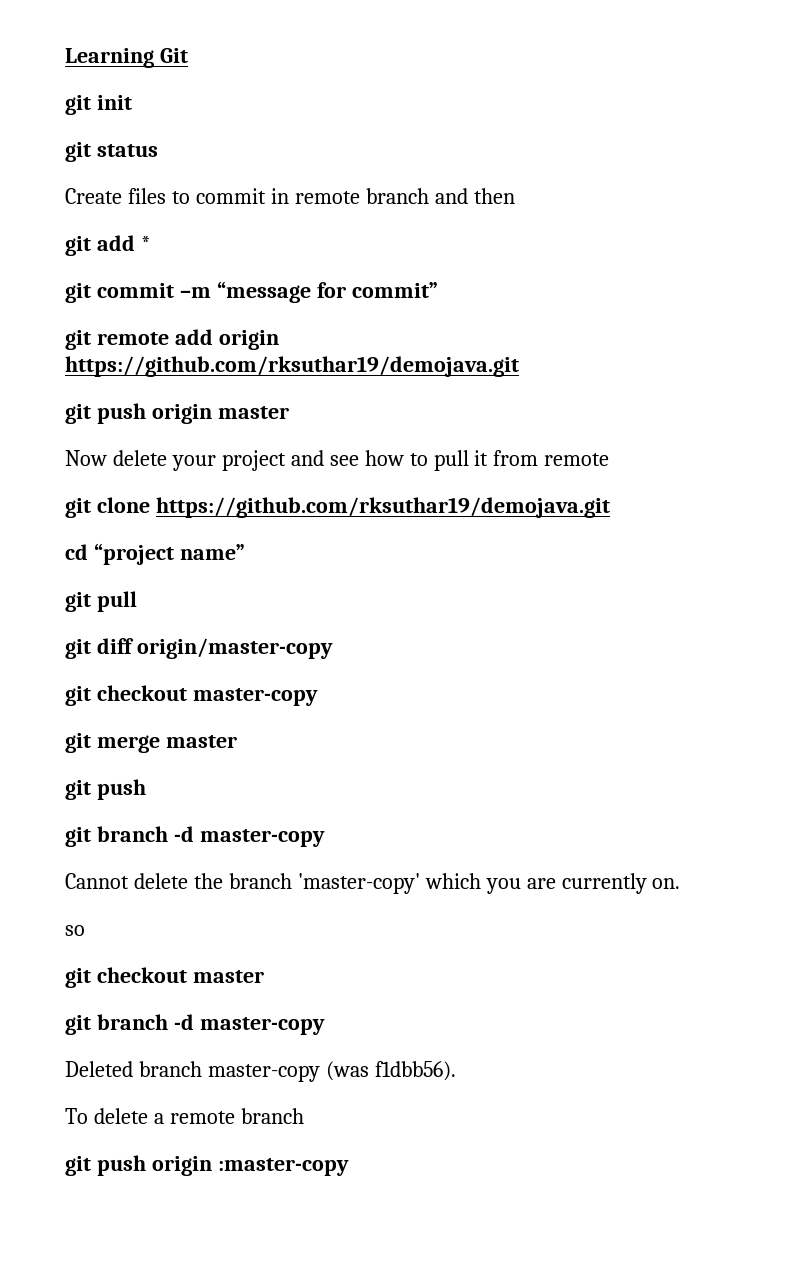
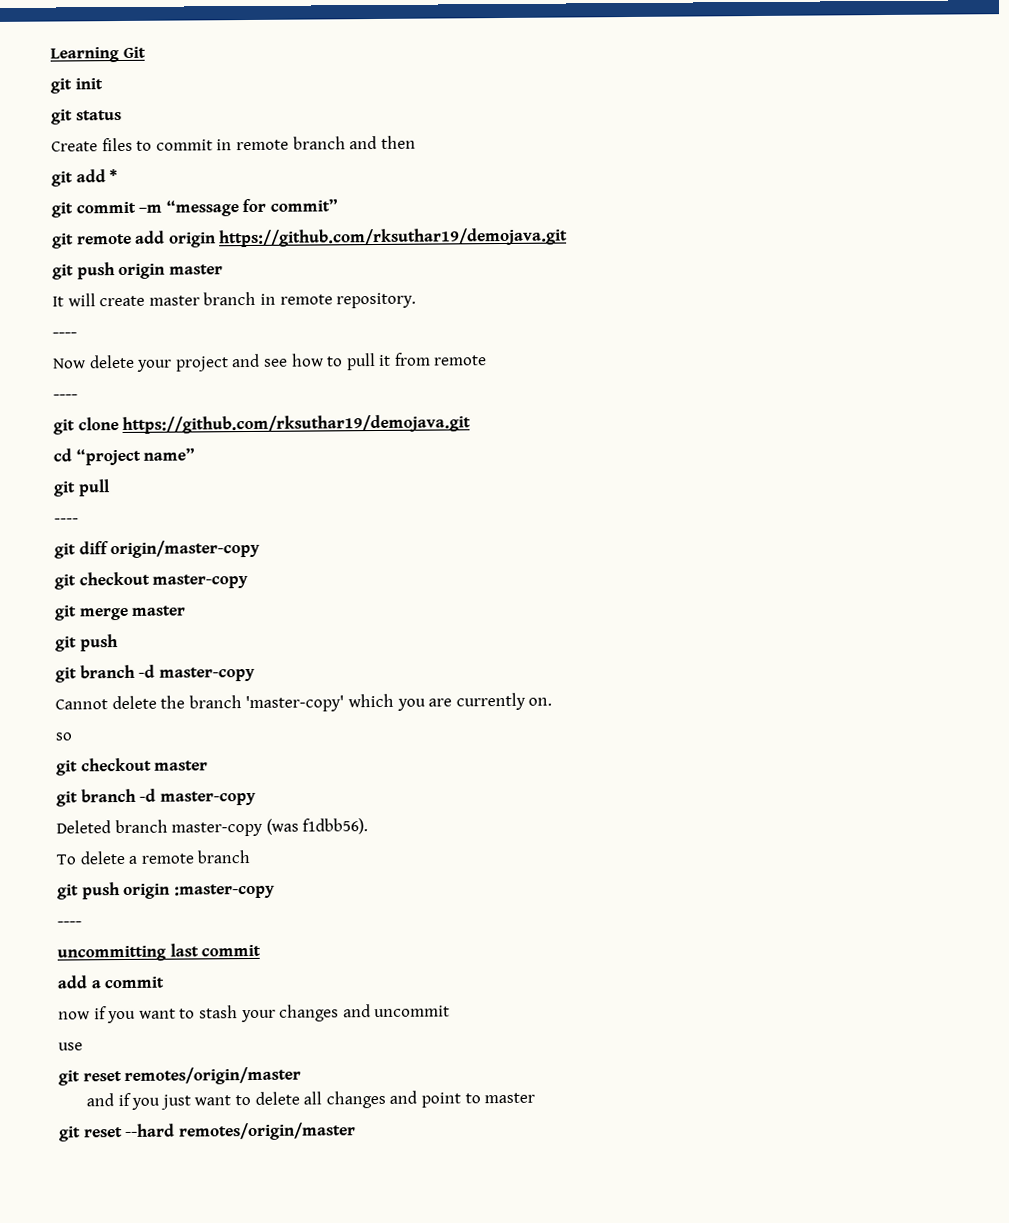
(289, 412) none -> [52,291,417,309] [52,332,77,338] // It will create master branch in remote repository. // ----
(610, 459) none -> [53,394,78,400] // ----
(137, 601) none -> [54,518,79,524] // ----
(349, 1167) none -> [57,921,82,927] [57,943,262,962] [57,975,165,989] [58,1004,451,1024] [58,1042,83,1051] [58,1066,302,1086] [86,1090,536,1110] [59,1122,356,1142] // ---- // uncommitting last commit // add a commit // now if you want to stash your changes and uncommit // use // git reset remotes/origin/master // and if you just want to delete all changes and point to master // git reset --hard remotes/origin/master

